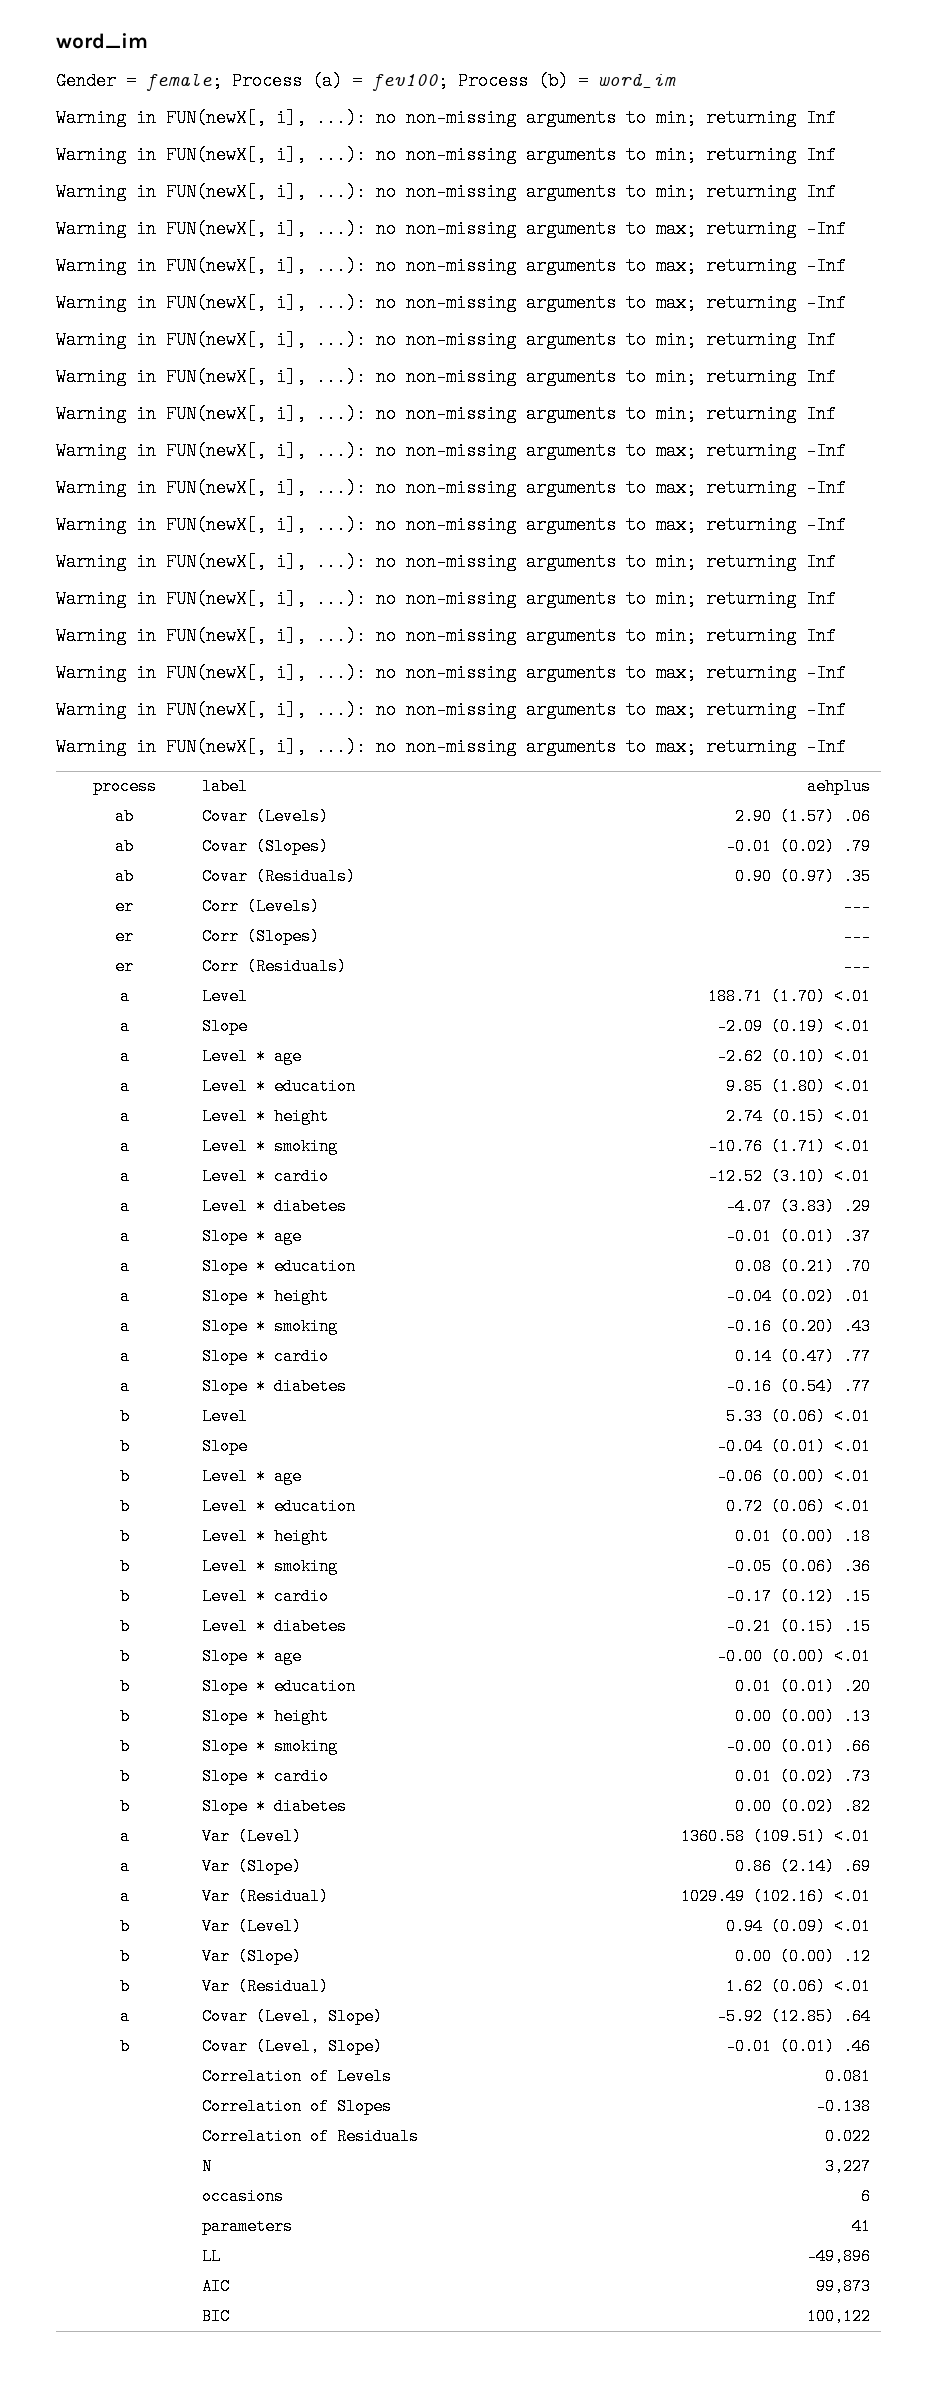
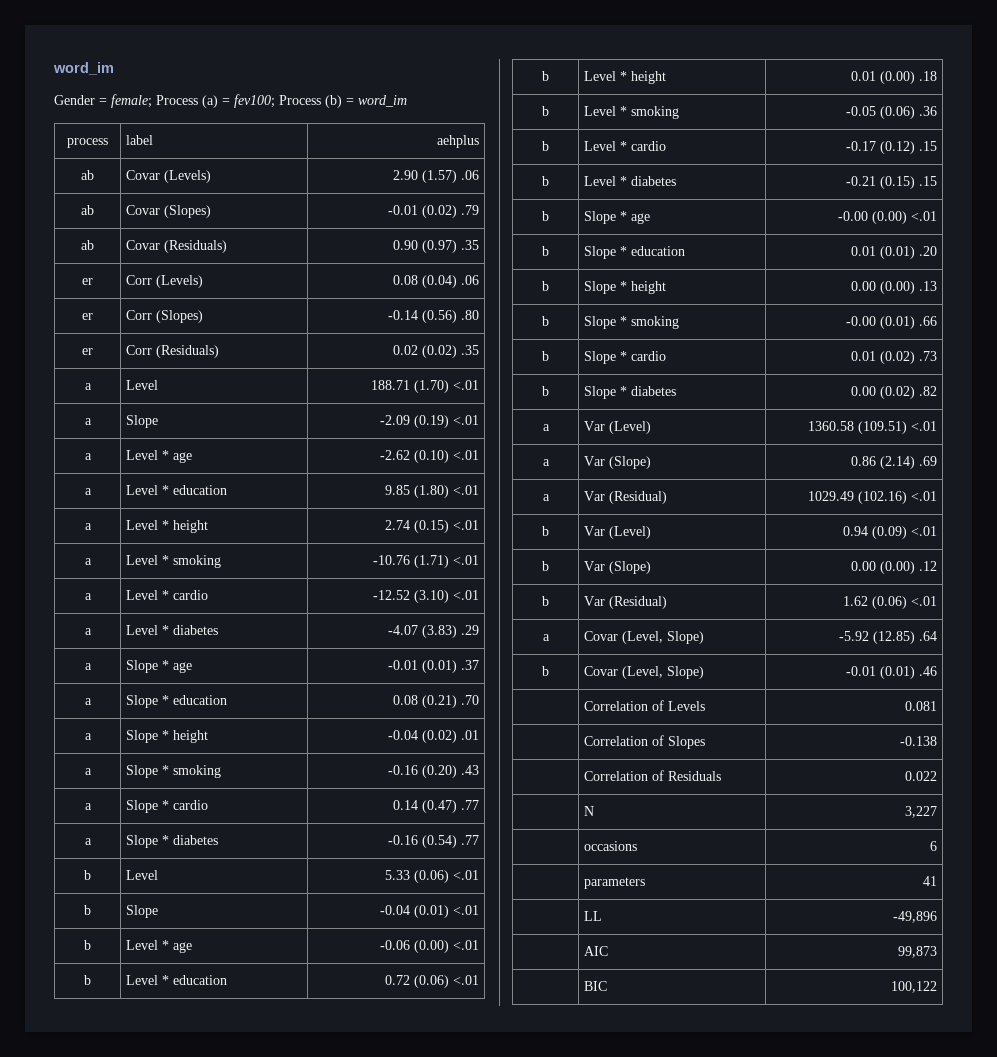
[56,109,836,127] [56,146,836,164] [56,183,836,201] [56,220,846,238] [56,257,846,275] [56,294,846,312] [56,331,836,349] [56,368,836,386] [56,405,836,423] [56,442,846,460] [56,479,846,497] [56,516,846,534] [56,553,836,571] [56,590,836,608] [56,627,836,645] [56,664,846,682] [56,701,846,719] [56,738,846,756] // Warning in FUN(newX[, i], ...): no non-missing arguments to min; returning Inf // Warning in FUN(newX[, i], ...): no non-missing arguments to min; returning Inf // Warning in FUN(newX[, i], ...): no non-missing arguments to min; returning Inf // Warning in FUN(newX[, i], ...): no non-missing arguments to max; returning -Inf // Warning in FUN(newX[, i], ...): no non-missing arguments to max; returning -Inf // Warning in FUN(newX[, i], ...): no non-missing arguments to max; returning -Inf // Warning in FUN(newX[, i], ...): no non-missing arguments to min; returning Inf // Warning in FUN(newX[, i], ...): no non-missing arguments to min; returning Inf // Warning in FUN(newX[, i], ...): no non-missing arguments to min; returning Inf // Warning in FUN(newX[, i], ...): no non-missing arguments to max; returning -Inf // Warning in FUN(newX[, i], ...): no non-missing arguments to max; returning -Inf // Warning in FUN(newX[, i], ...): no non-missing arguments to max; returning -Inf // Warning in FUN(newX[, i], ...): no non-missing arguments to min; returning Inf // Warning in FUN(newX[, i], ...): no non-missing arguments to min; returning Inf // Warning in FUN(newX[, i], ...): no non-missing arguments to min; returning Inf // Warning in FUN(newX[, i], ...): no non-missing arguments to max; returning -Inf // Warning in FUN(newX[, i], ...): no non-missing arguments to max; returning -Inf // Warning in FUN(newX[, i], ...): no non-missing arguments to max; returning -Inf -> (407, 101) none
[842,898,871,915] --- -> [392,275,479,288] 0.08 (0.04) .06
[842,928,871,945] --- -> [387,310,479,323] -0.14 (0.56) .80
[842,958,871,975] --- -> [392,345,479,358] 0.02 (0.02) .35

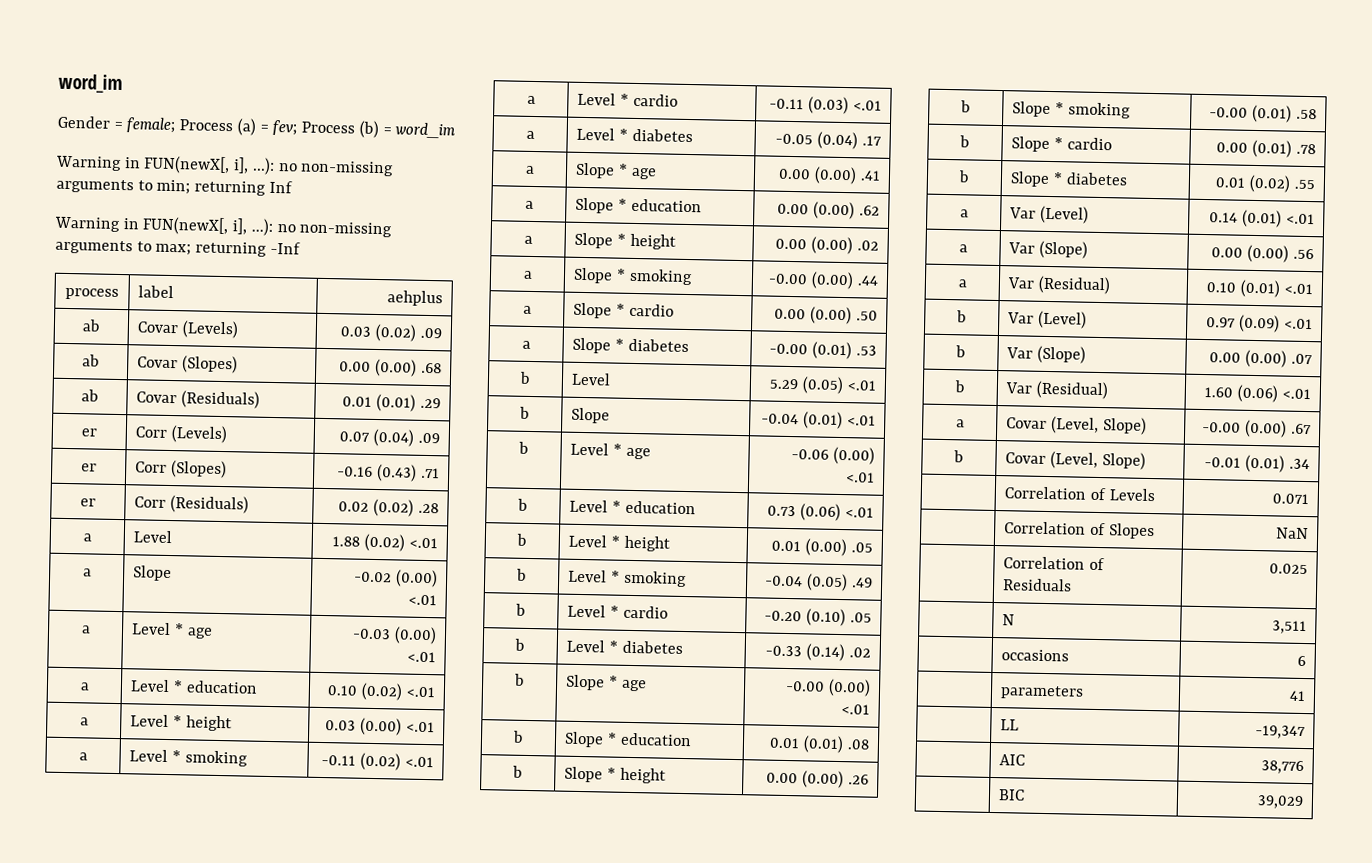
[234,94,275,108] fev100; -> [272,119,298,136] fev;
(407, 101) none -> [55,155,395,177] [56,178,293,196] [54,216,393,238] [55,239,301,257] // Warning in FUN(newX[, i], ...): no non-missing arguments to min; returning Inf // Warning in FUN(newX[, i], ...): no non-missing arguments to max; returning -Inf
[392,170,479,183] 2.90 (1.57) .06 -> [340,323,442,342] 0.03 (0.02) .09
[387,205,479,218] -0.01 (0.02) .79 -> [339,358,442,377] 0.00 (0.00) .68
[392,240,479,253] 0.90 (0.97) .35 -> [342,393,441,412] 0.01 (0.01) .29
[392,275,479,288] 0.08 (0.04) .06 -> [339,428,440,447] 0.07 (0.04) .09
[387,310,479,323] -0.14 (0.56) .80 -> [337,464,440,482] -0.16 (0.43) .71
[460,345,479,355] .35 -> [417,502,439,514] .28
[370,380,449,393] 188.71 (1.70) -> [332,533,405,552] 1.88 (0.02)
[379,415,449,428] -2.09 (0.19) -> [353,569,438,588] -0.02 (0.00)
[379,450,449,463] -2.62 (0.10) -> [351,626,437,645] -0.03 (0.00)
[384,485,449,498] 9.85 (1.80) -> [327,682,403,701] 0.10 (0.02)
[384,520,449,533] 2.74 (0.15) -> [325,717,402,736] 0.03 (0.00)
[372,555,449,568] -10.76 (1.71) -> [321,752,401,771] -0.11 (0.02)
[372,590,449,603] -12.52 (3.10) -> [769,96,849,115] -0.11 (0.03)
[387,625,479,638] -4.07 (3.83) .29 -> [775,131,882,150] -0.05 (0.04) .17
[387,660,479,673] -0.01 (0.01) .37 -> [778,166,881,185] 0.00 (0.00) .41
[392,695,479,708] 0.08 (0.21) .70 -> [777,201,880,220] 0.00 (0.00) .62
[387,730,479,743] -0.04 (0.02) .01 -> [775,236,879,255] 0.00 (0.00) .02
[387,765,479,778] -0.16 (0.20) .43 -> [768,271,879,290] -0.00 (0.00) .44
[392,800,479,813] 0.14 (0.47) .77 -> [774,306,878,325] 0.00 (0.00) .50
[387,835,479,848] -0.16 (0.54) .77 -> [769,341,877,360] -0.00 (0.01) .53
[384,870,449,883] 5.33 (0.06) -> [769,376,844,395] 5.29 (0.05)
[384,975,410,985] 0.72 -> [767,505,797,517] 0.73
[918,71,937,81] .18 -> [850,542,873,553] .05
[845,106,937,119] -0.05 (0.06) .36 -> [765,573,873,592] -0.04 (0.05) .49
[845,141,937,154] -0.17 (0.12) .15 -> [764,608,872,627] -0.20 (0.10) .05
[845,176,937,189] -0.21 (0.15) .15 -> [765,643,871,662] -0.33 (0.14) .02
[918,246,937,256] .20 -> [846,739,870,750] .08
[918,281,937,291] .13 -> [847,774,869,785] .26
[918,316,937,326] .66 -> [1295,108,1317,120] .58
[850,351,937,364] 0.01 (0.02) .73 -> [1216,139,1316,158] 0.00 (0.01) .78
[850,386,937,399] 0.00 (0.02) .82 -> [1215,174,1315,193] 0.01 (0.02) .55
[807,421,907,434] 1360.58 (109.51) -> [1209,209,1282,228] 0.14 (0.01)
[850,456,937,469] 0.86 (2.14) .69 -> [1211,244,1314,263] 0.00 (0.00) .56
[807,491,907,504] 1029.49 (102.16) -> [1206,279,1281,298] 0.10 (0.01)
[842,526,868,536] 0.94 -> [1206,317,1237,328] 0.97
[918,561,937,571] .12 -> [1290,353,1313,365] .07
[842,596,868,606] 1.62 -> [1204,387,1234,398] 1.60
[838,631,937,644] -5.92 (12.85) .64 -> [1202,419,1312,438] -0.00 (0.00) .67
[918,666,937,676] .46 -> [1288,458,1310,470] .34
[904,701,937,711] 0.081 -> [1271,493,1309,505] 0.071
[899,736,937,746] -0.138 -> [1275,527,1309,540] NaN
[904,771,937,781] 0.022 -> [1268,563,1308,575] 0.025
[904,806,937,818] 3,227 -> [1271,620,1307,635] 3,511
[892,911,937,923] -49,896 -> [1254,725,1306,740] -19,347
[897,946,937,958] 99,873 -> [1260,760,1304,775] 38,776
[890,981,937,993] 100,122 -> [1256,795,1304,810] 39,029

